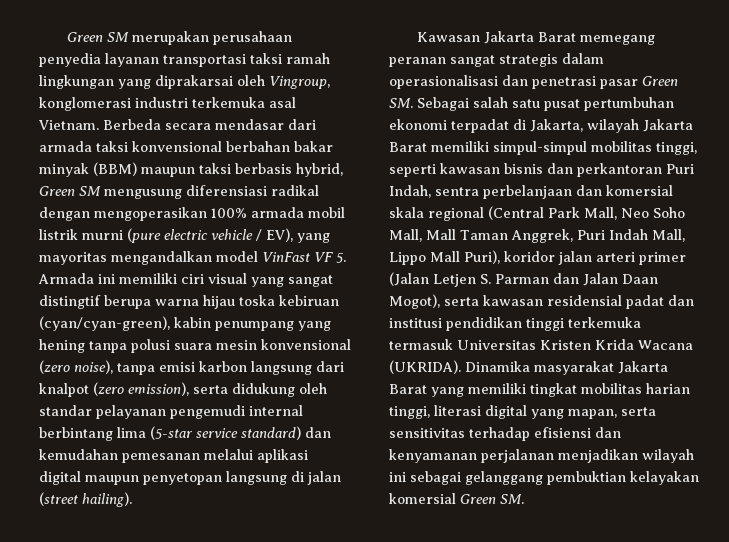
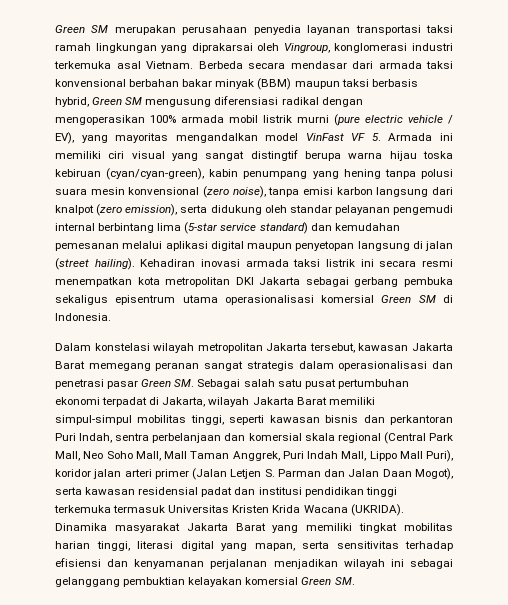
[416,32,480,42] // Kawasan -> [140,259,453,267] [55,277,453,287] [55,295,453,305] [55,313,111,321] [55,343,409,353] Kehadiran inovasi armada taksi listrik ini secara resmi menempatkan kota metropolitan DKI Jakarta sebagai gerbang pembuka sekaligus episentrum utama operasionalisasi komersial Green SM di Indonesia. // Dalam konstelasi wilayah metropolitan Jakarta tersebut, kawasan

